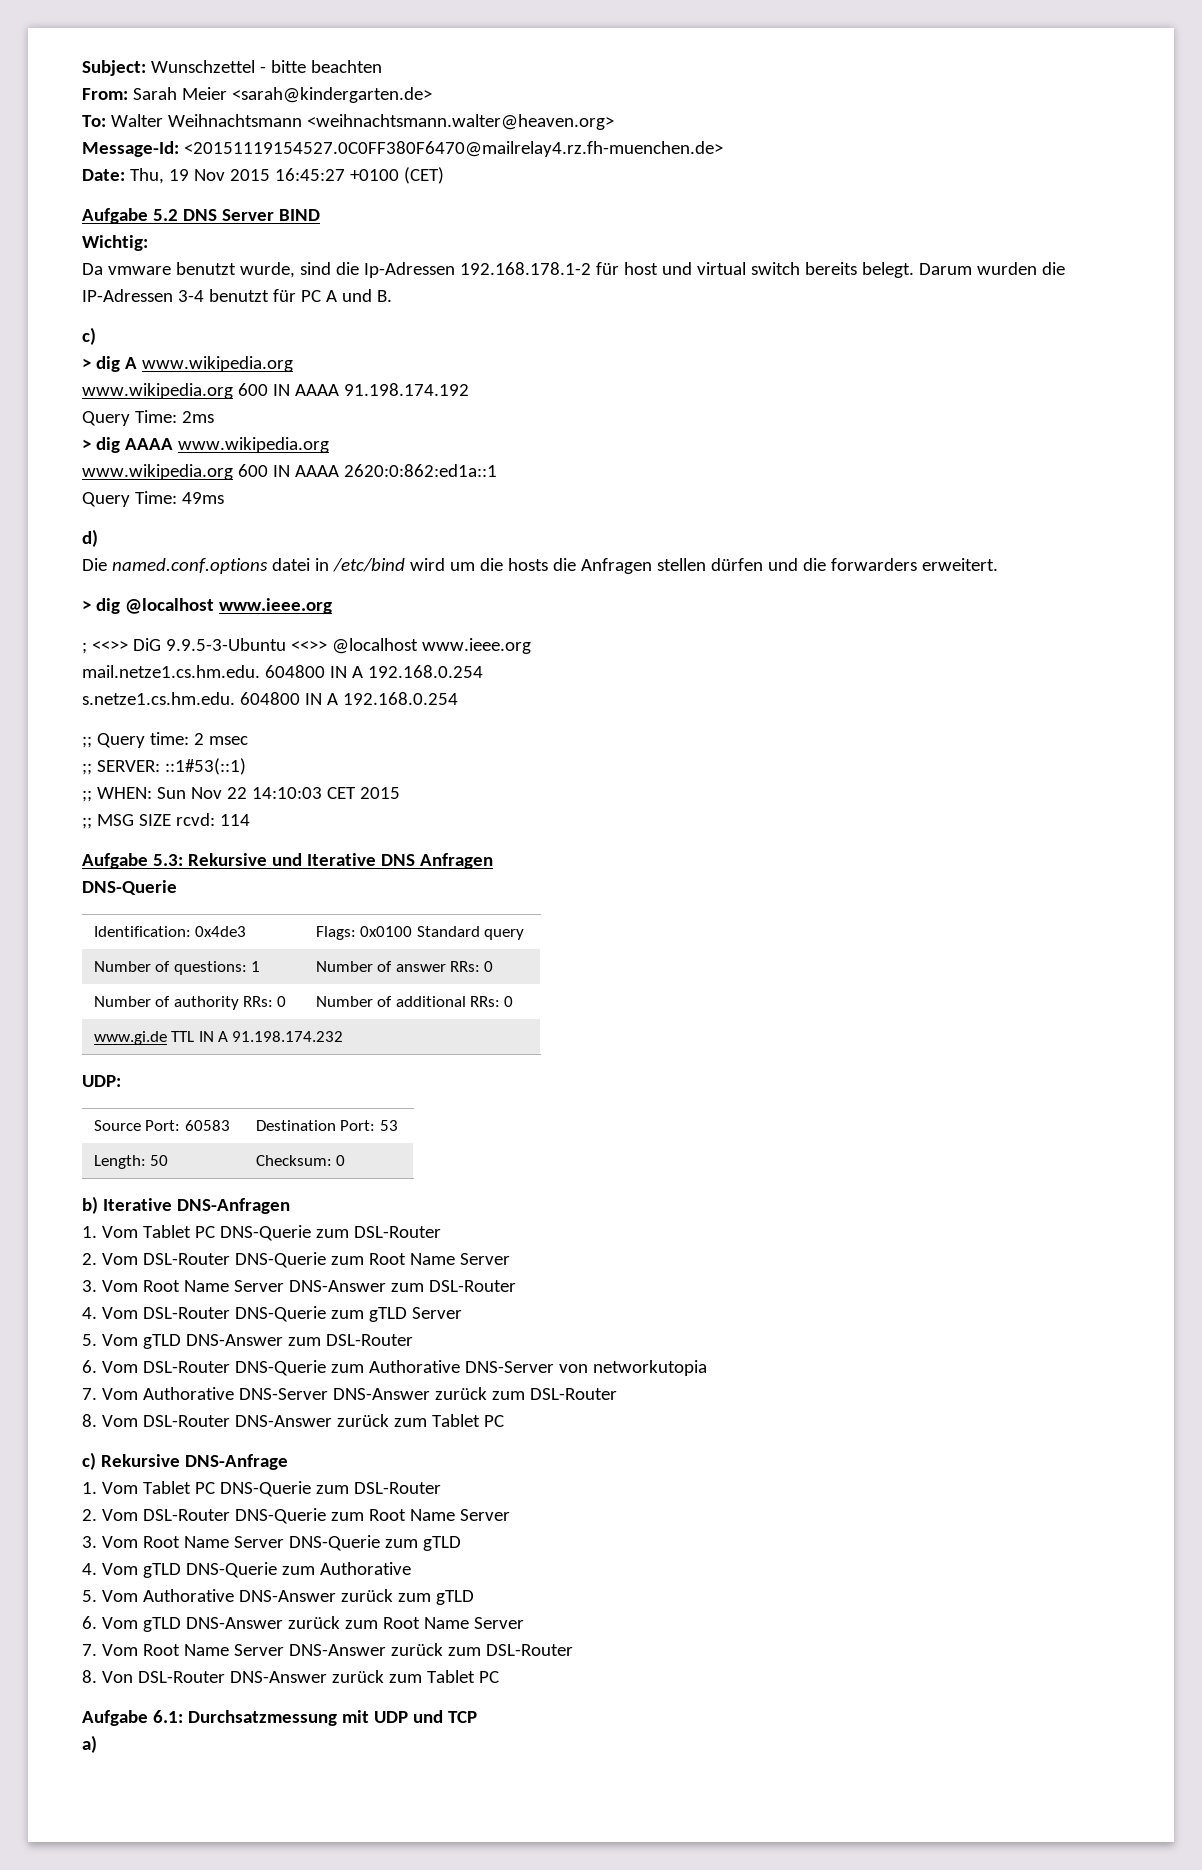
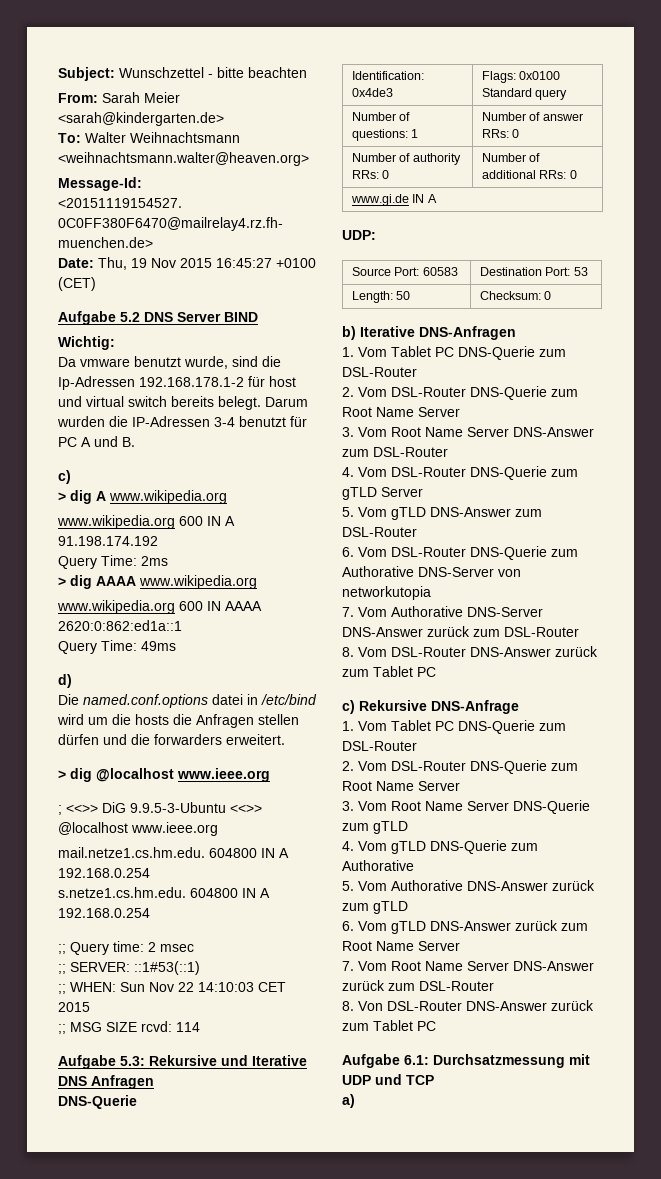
[294,384,339,396] AAAA -> [225,516,235,526] A
[171,1031,344,1042] TTL IN A 91.198.174.232 -> [412,194,437,203] IN A

